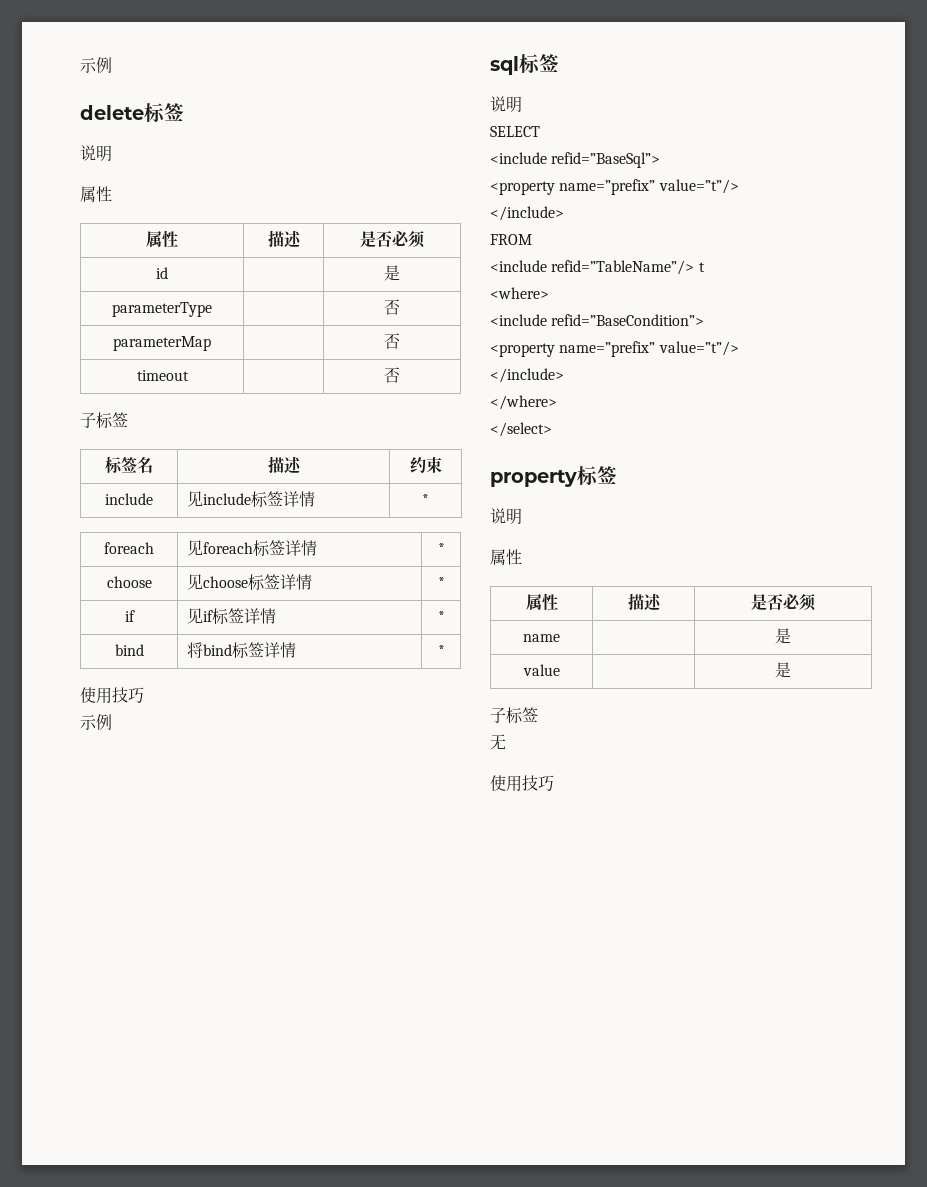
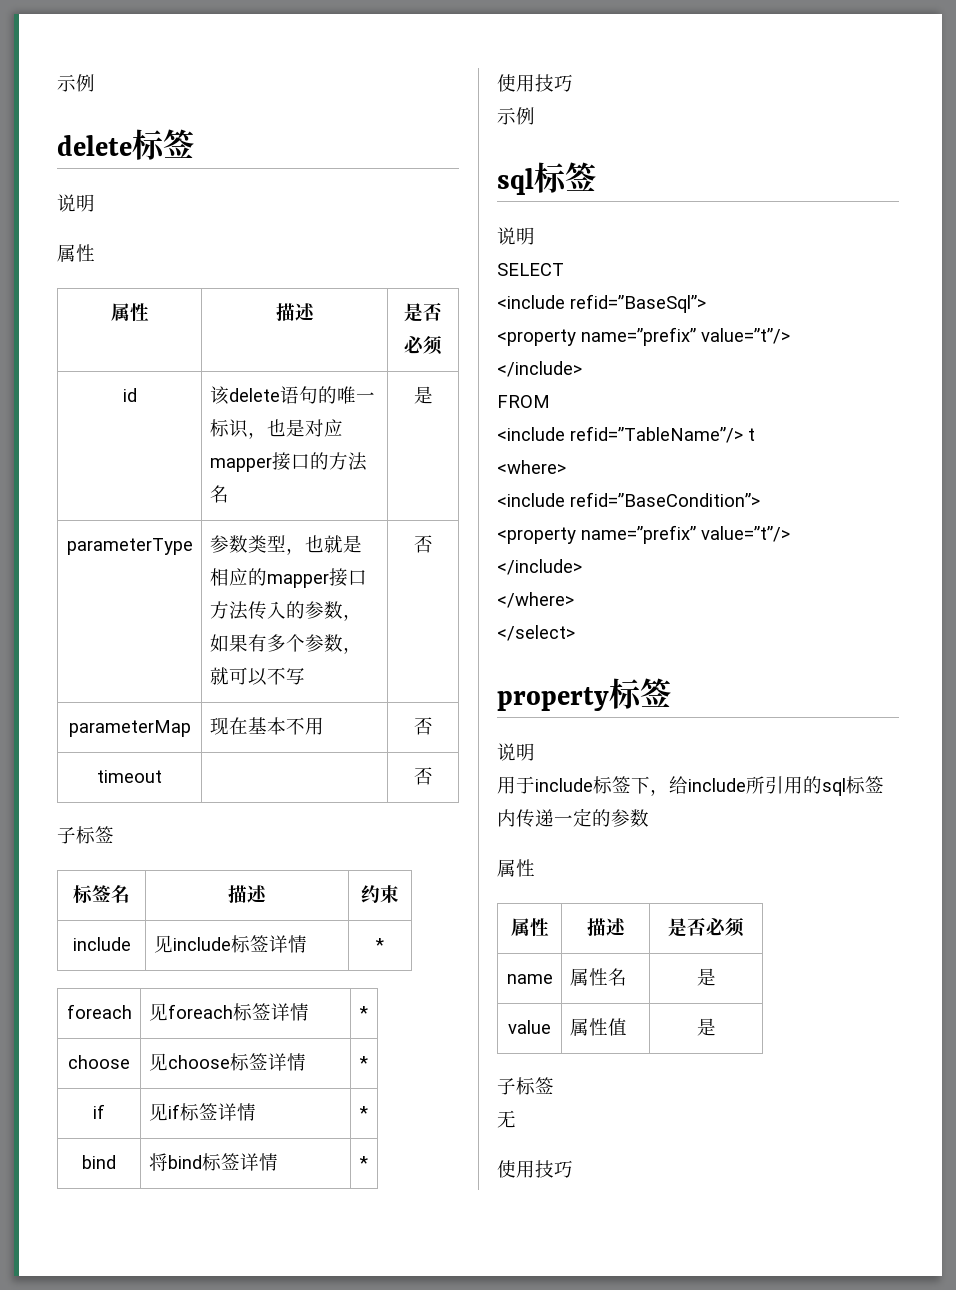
[384,265,400,281] [112,302,212,317] | 是 // parameterType | -> [209,386,375,405] [209,419,343,439] [209,452,367,472] [209,485,229,503] [413,386,433,404] [66,538,193,555] [209,535,362,555] [209,568,367,588] [209,601,362,621] [209,634,362,654] [209,667,305,686] 该delete语句的唯一标识，也是对应mapper接口的方法名 | 是 // parameterType | 参数类型，也就是相应的mapper接口方法传入的参数，如果有多个参数，就可以不写
(211, 343) none -> [209,717,324,735] 现在基本不用
(522, 516) none -> [497,776,884,796] [497,808,649,828] // 用于include标签下，给include所引用的sql标签内传递一定的参数
(560, 638) none -> [569,968,627,986] 属性名
(560, 670) none -> [569,1018,627,1036] 属性值

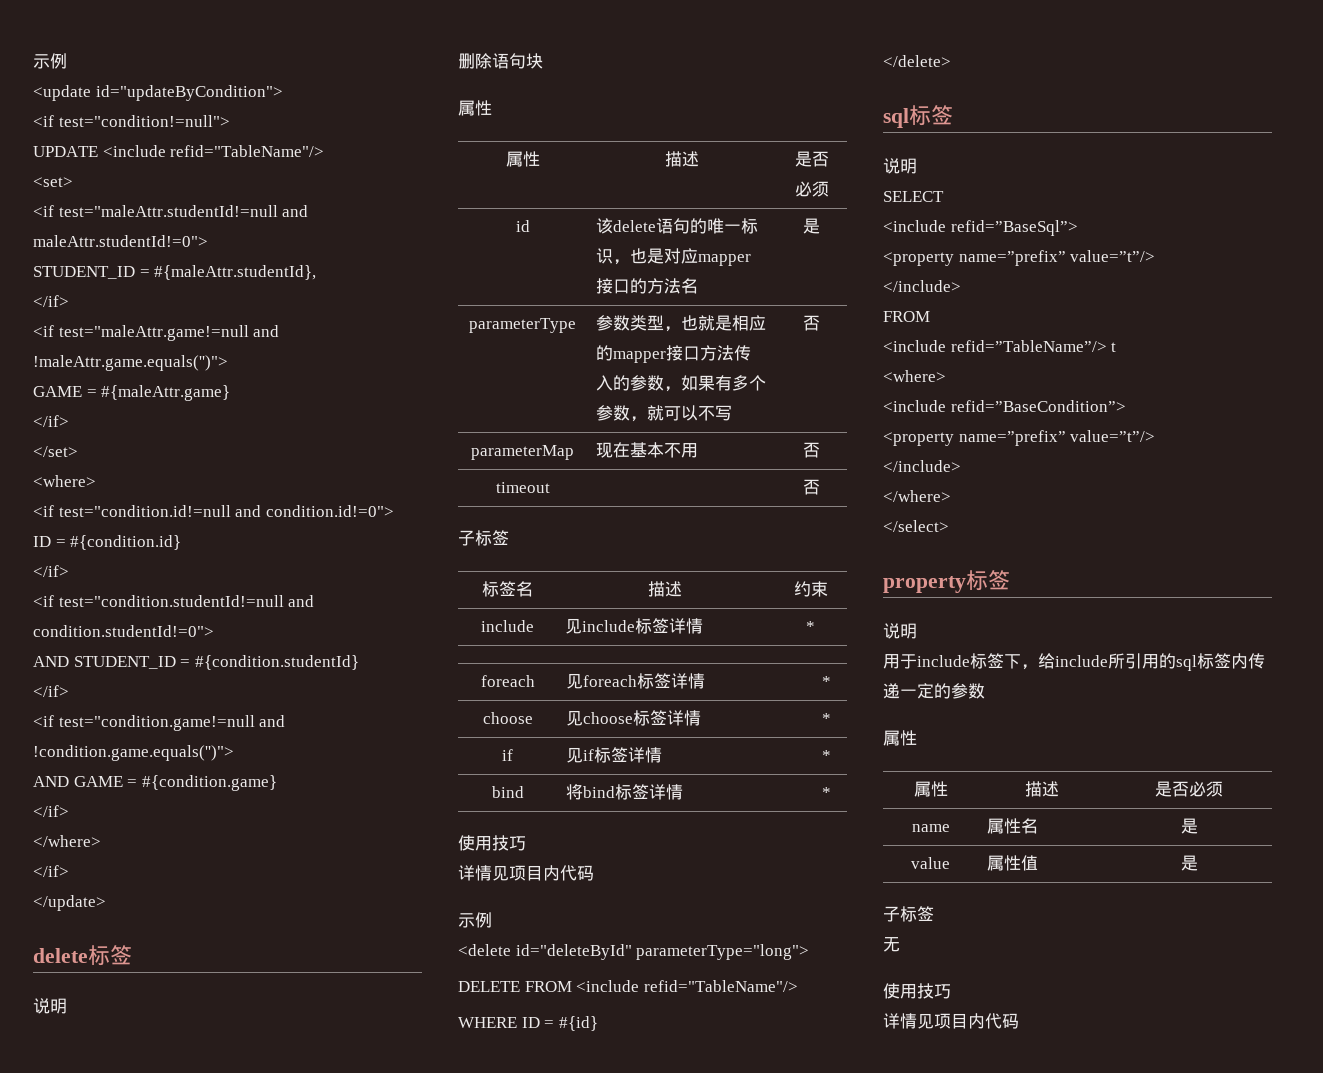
[57,74,95,92] 示例 -> [33,53,67,69] [33,85,283,101] [33,115,230,127] [33,145,325,157] [33,177,73,187] [33,205,309,217] [33,235,208,247] [33,265,317,280] [33,295,69,307] [33,325,280,341] [33,355,228,371] [33,385,231,401] [33,415,69,427] [33,446,78,457] [33,475,96,487] [33,505,394,517] [33,535,182,550] [33,565,69,577] [33,595,315,607] [33,625,214,637] [33,655,359,670] [33,685,69,697] [33,715,286,731] [33,745,234,761] [33,775,277,791] [33,805,69,817] [33,835,101,847] [33,865,69,877] [33,895,106,911] 示例 // <update id="updateByCondition"> // <if test="condition!=null"> // UPDATE <include refid="TableName"/> // <set> // <if test="maleAttr.studentId!=null and maleAttr.studentId!=0"> // STUDENT_ID = #{maleAttr.studentId}, // </if> // <if test="maleAttr.game!=null and !maleAttr.game.equals('')"> // GAME = #{maleAttr.game} // </if> // </set> // <where> // <if test="condition.id!=null and condition.id!=0"> // ID = #{condition.id} // </if> // <if test="condition.studentId!=null and condition.studentId!=0"> // AND STUDENT_ID = #{condition.studentId} // </if> // <if test="condition.game!=null and !condition.game.equals('')"> // AND GAME = #{condition.game} // </if> // </where> // </if> // </update>
(95, 203) none -> [458,53,543,69] // 删除语句块
[497,107,535,125] 示例 -> [458,865,594,881] [458,912,492,928] [458,944,810,960] [458,980,798,992] [458,1016,598,1031] [883,55,951,67] 详情见项目内代码 // 示例 // <delete id="deleteById" parameterType="long"> // DELETE FROM <include refid="TableName"/> // WHERE ID = #{id} // </delete>
(573, 1169) none -> [883,1013,1019,1029] // 详情见项目内代码

